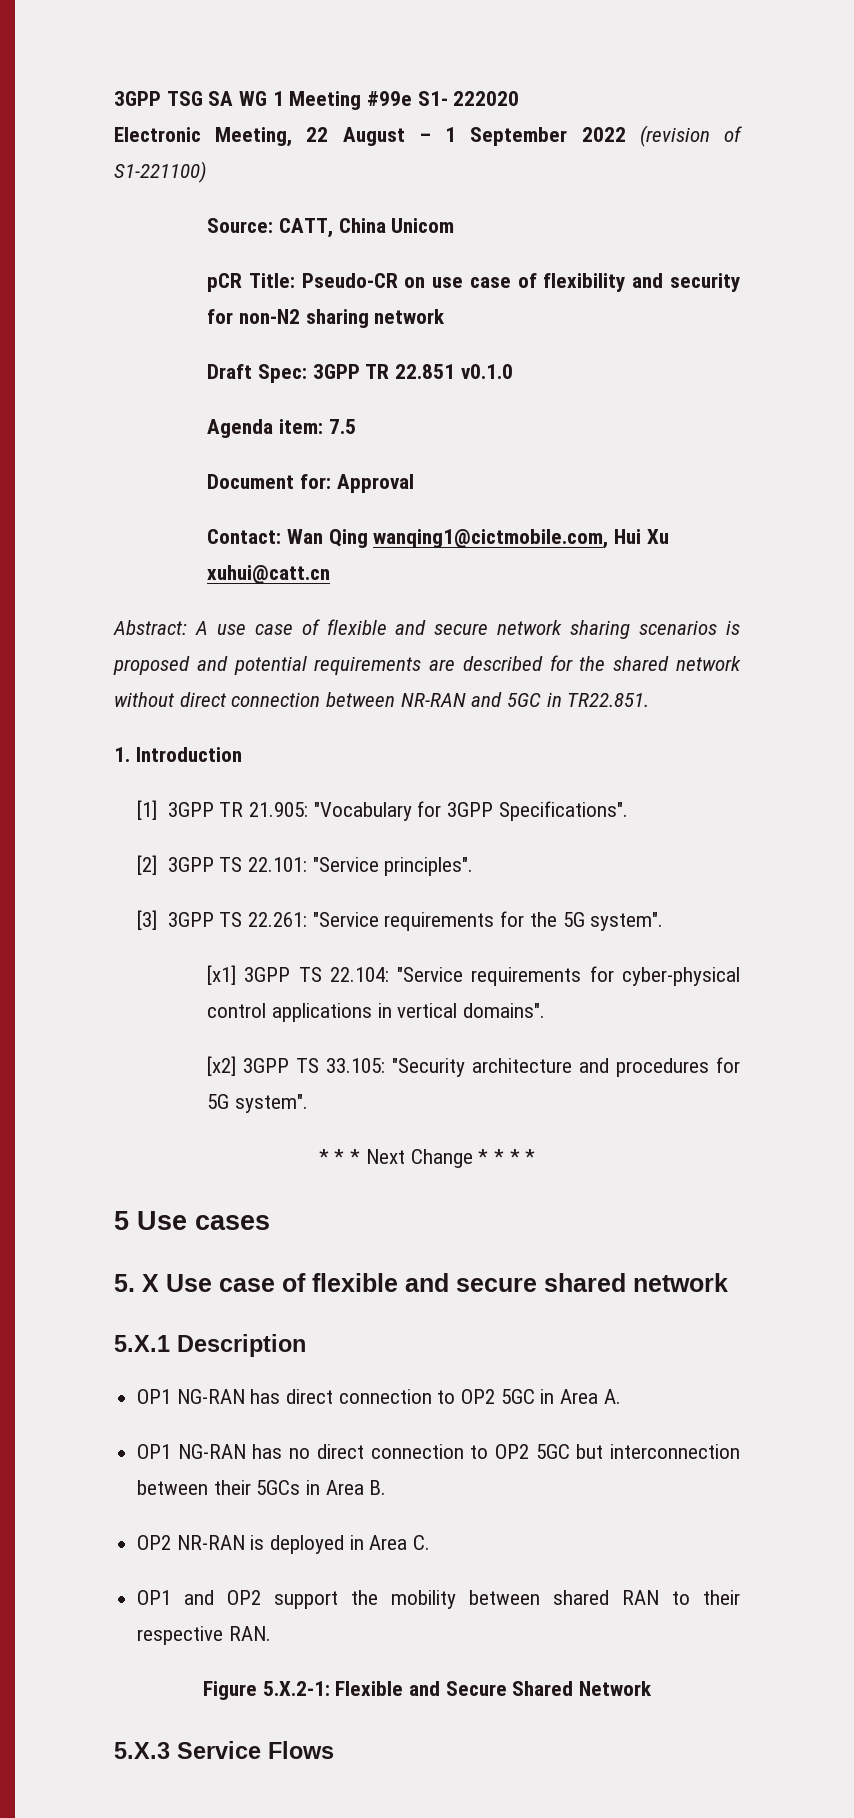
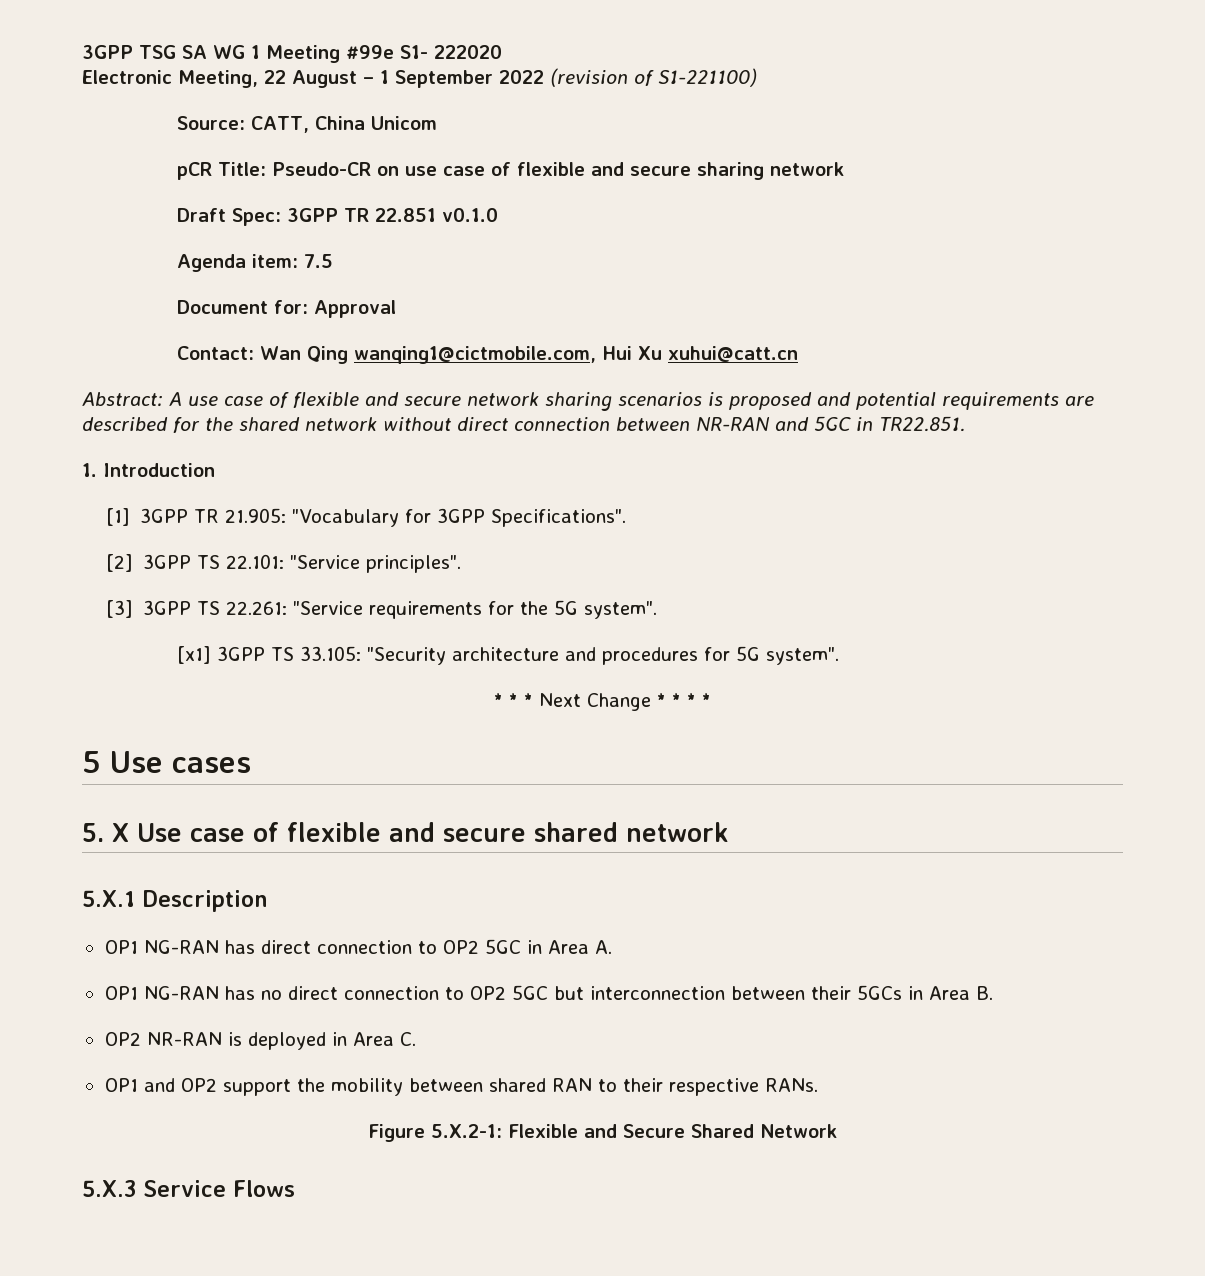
[543,273,740,292] [207,309,300,324] flexibility and security for non-N2 -> [516,162,691,176] flexible and secure
[329,966,740,986] [207,1003,545,1022] [207,1056,320,1076] 22.104: "Service requirements for cyber-physical control applications in vertical domains". // [x2] 3GPP TS -> (294, 654) none
[228,1626,271,1641] RAN. -> [764,1078,818,1092] RANs.

